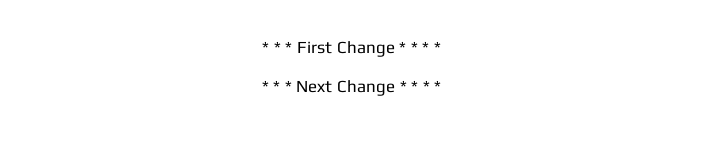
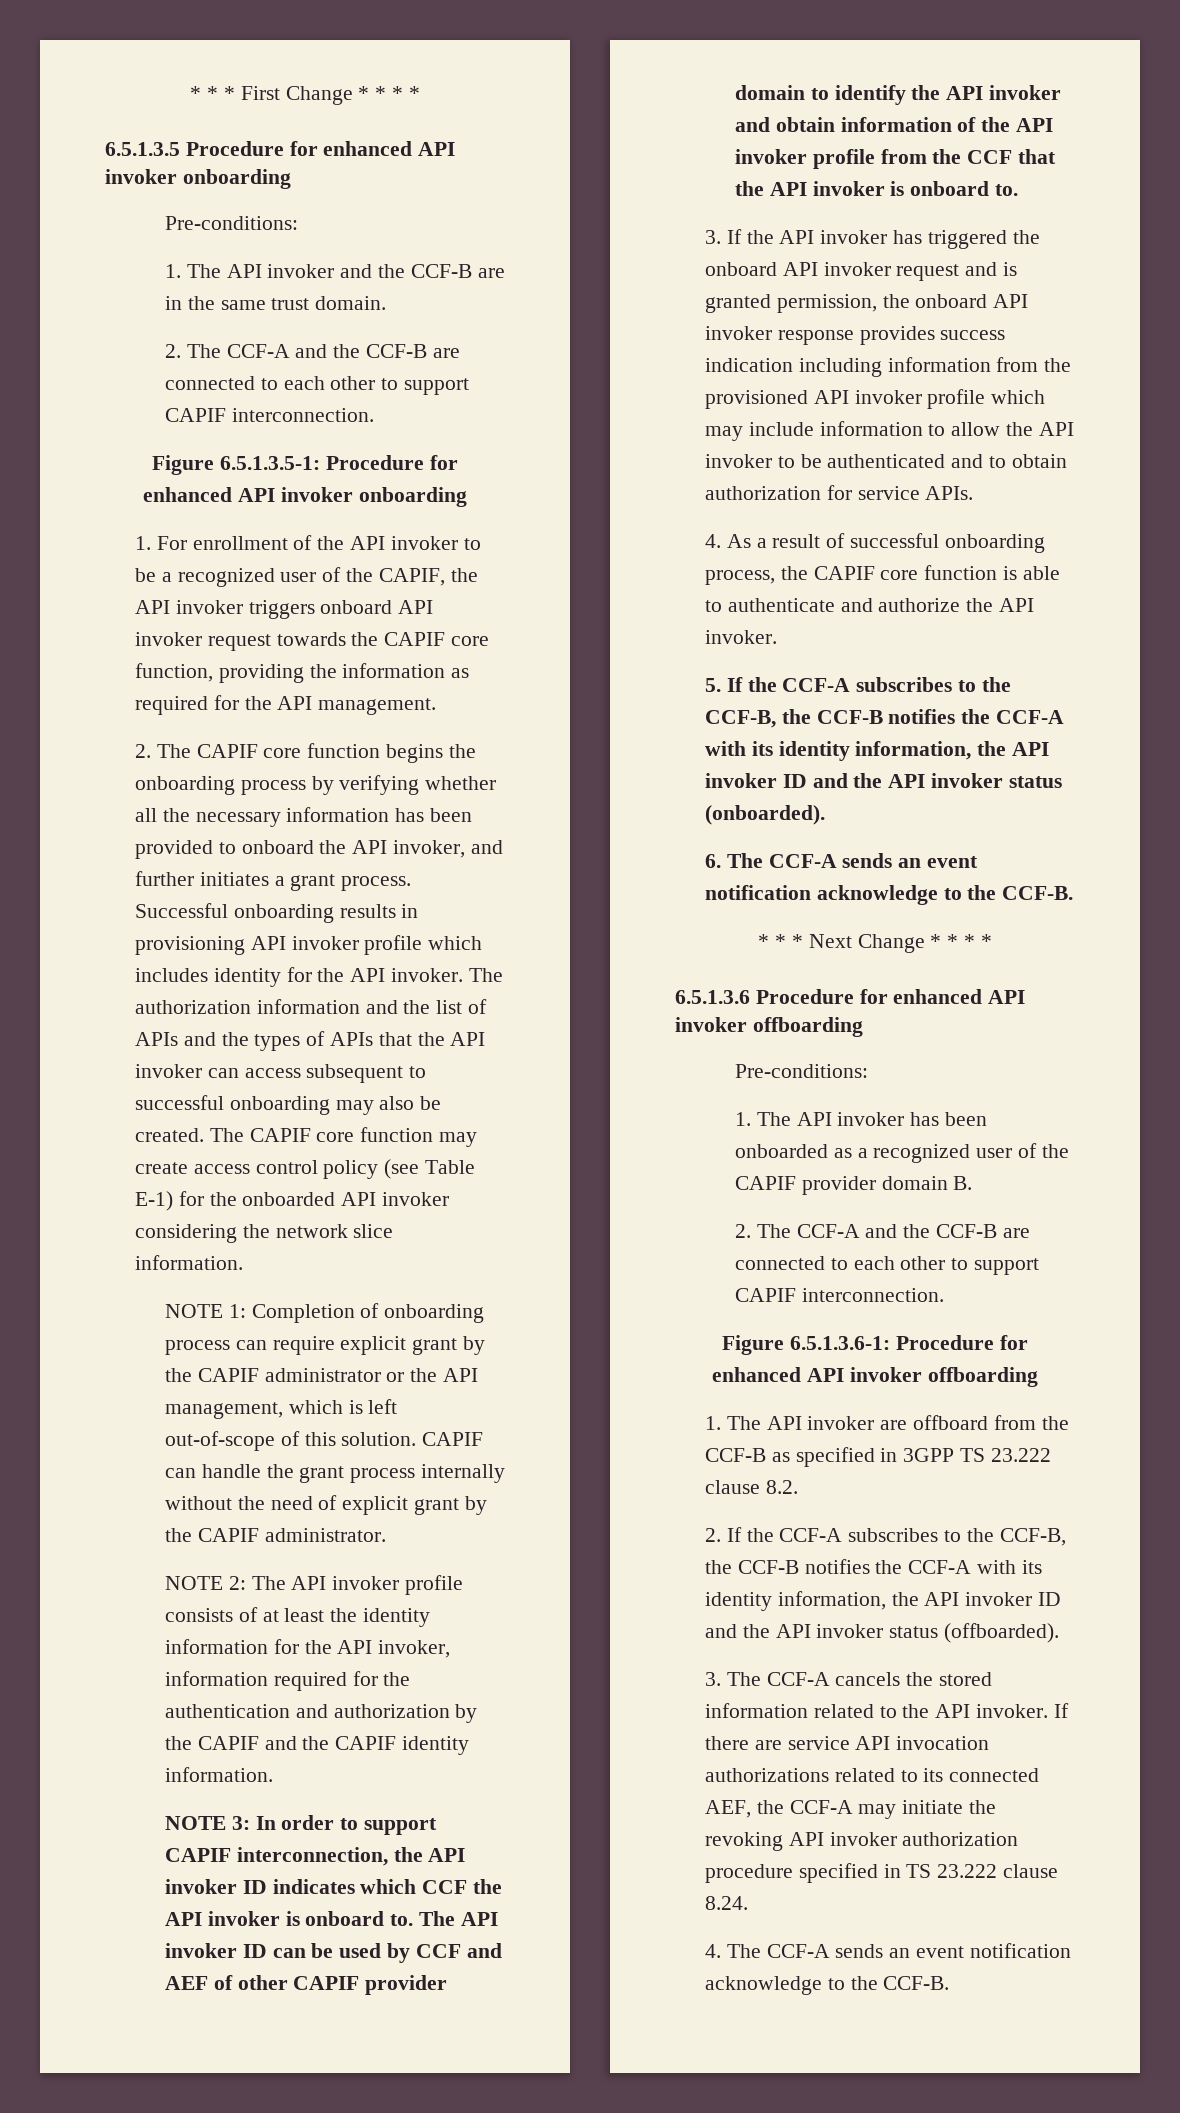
(441, 47) none -> [105,141,456,156] [105,169,291,189] [164,216,298,230] [164,264,505,278] [164,296,387,310] [164,344,460,358] [164,376,469,395] [164,408,374,422] [152,455,458,475] [143,487,467,507] [134,535,481,550] [134,567,478,587] [134,600,434,619] [134,632,489,651] [134,663,470,683] [134,695,437,715] [134,743,476,763] [134,775,497,795] [134,807,472,827] [134,840,503,859] [134,871,412,891] [134,903,419,923] [134,935,483,955] [134,967,503,987] [134,999,487,1014] [134,1031,486,1051] [134,1064,427,1083] [134,1095,442,1115] [134,1127,477,1147] [134,1159,475,1179] [134,1191,449,1211] [134,1224,394,1243] [134,1255,243,1270] [164,1303,485,1323] [164,1336,485,1355] [164,1368,478,1382] [164,1399,398,1419] [164,1431,484,1451] [164,1464,505,1483] [164,1495,487,1515] [164,1528,386,1542] [164,1575,463,1595] [164,1607,430,1627] [164,1639,451,1658] [164,1671,411,1691] [164,1704,478,1723] [164,1736,469,1755] [164,1767,273,1782] [164,1815,437,1835] [164,1847,466,1866] [164,1879,502,1894] [164,1911,498,1926] [164,1943,502,1963] [164,1975,448,1995] [734,85,1061,105] [734,117,1053,132] [734,149,1056,169] [734,181,1018,196] [704,229,1040,249] [704,262,1017,281] [704,294,1029,313] [704,326,1006,345] [704,357,1072,377] [704,389,1046,409] [704,421,1074,441] [704,454,1067,468] [704,485,974,500] [704,533,1045,553] [704,565,1060,585] [704,598,1034,612] [704,630,777,644] [704,677,1011,692] [704,709,1064,728] [704,741,1049,761] [704,773,1062,788] [704,805,825,825] [704,853,978,868] [704,885,1074,905] // 6.5.1.3.5 Procedure for enhanced API invoker onboarding // Pre-conditions: // 1. The API invoker and the CCF-B are in the same trust domain. // 2. The CCF-A and the CCF-B are connected to each other to support CAPIF interconnection. // Figure 6.5.1.3.5-1: Procedure for enhanced API invoker onboarding // 1. For enrollment of the API invoker to be a recognized user of the CAPIF, the API invoker triggers onboard API invoker request towards the CAPIF core function, providing the information as required for the API management. // 2. The CAPIF core function begins the onboarding process by verifying whether all the necessary information has been provided to onboard the API invoker, and further initiates a grant process. Successful onboarding results in provisioning API invoker profile which includes identity for the API invoker. The authorization information and the list of APIs and the types of APIs that the API invoker can access subsequent to successful onboarding may also be created. The CAPIF core function may create access control policy (see Table E-1) for the onboarded API invoker considering the network slice information. // NOTE 1: Completion of onboarding process can require explicit grant by the CAPIF administrator or the API management, which is left out-of-scope of this solution. CAPIF can handle the grant process internally without the need of explicit grant by the CAPIF administrator. // NOTE 2: The API invoker profile consists of at least the identity information for the API invoker, information required for the authentication and authorization by the CAPIF and the CAPIF identity information. // NOTE 3: In order to support CAPIF interconnection, the API invoker ID indicates which CCF the API invoker is onboard to. The API invoker ID can be used by CCF and AEF of other CAPIF provider domain to identify the API invoker and obtain information of the API invoker profile from the CCF that the API invoker is onboard to. // 3. If the API invoker has triggered the onboard API invoker request and is granted permission, the onboard API invoker response provides success indication including information from the provisioned API invoker profile which may include information to allow the API invoker to be authenticated and to obtain authorization for service APIs. // 4. As a result of successful onboarding process, the CAPIF core function is able to authenticate and authorize the API invoker. // 5. If the CCF-A subscribes to the CCF-B, the CCF-B notifies the CCF-A with its identity information, the API invoker ID and the API invoker status (onboarded). // 6. The CCF-A sends an event notification acknowledge to the CCF-B.
(442, 86) none -> [675,989,1026,1004] [675,1017,863,1037] [734,1064,868,1078] [734,1112,987,1126] [734,1143,1069,1163] [734,1176,973,1195] [734,1224,1030,1238] [734,1256,1039,1275] [734,1288,944,1302] [722,1335,1028,1355] [712,1367,1038,1387] [704,1415,1069,1430] [704,1447,1051,1467] [704,1480,798,1494] [704,1527,1066,1546] [704,1559,1042,1574] [704,1591,1061,1611] [704,1623,1059,1643] [704,1672,992,1686] [704,1703,1069,1718] [704,1736,990,1750] [704,1768,1040,1782] [704,1800,996,1819] [704,1832,1019,1851] [704,1863,1058,1883] [704,1896,748,1910] [704,1943,1071,1958] [704,1976,950,1995] // 6.5.1.3.6 Procedure for enhanced API invoker offboarding // Pre-conditions: // 1. The API invoker has been onboarded as a recognized user of the CAPIF provider domain B. // 2. The CCF-A and the CCF-B are connected to each other to support CAPIF interconnection. // Figure 6.5.1.3.6-1: Procedure for enhanced API invoker offboarding // 1. The API invoker are offboard from the CCF-B as specified in 3GPP TS 23.222 clause 8.2. // 2. If the CCF-A subscribes to the CCF-B, the CCF-B notifies the CCF-A with its identity information, the API invoker ID and the API invoker status (offboarded). // 3. The CCF-A cancels the stored information related to the API invoker. If there are service API invocation authorizations related to its connected AEF, the CCF-A may initiate the revoking API invoker authorization procedure specified in TS 23.222 clause 8.24. // 4. The CCF-A sends an event notification acknowledge to the CCF-B.

